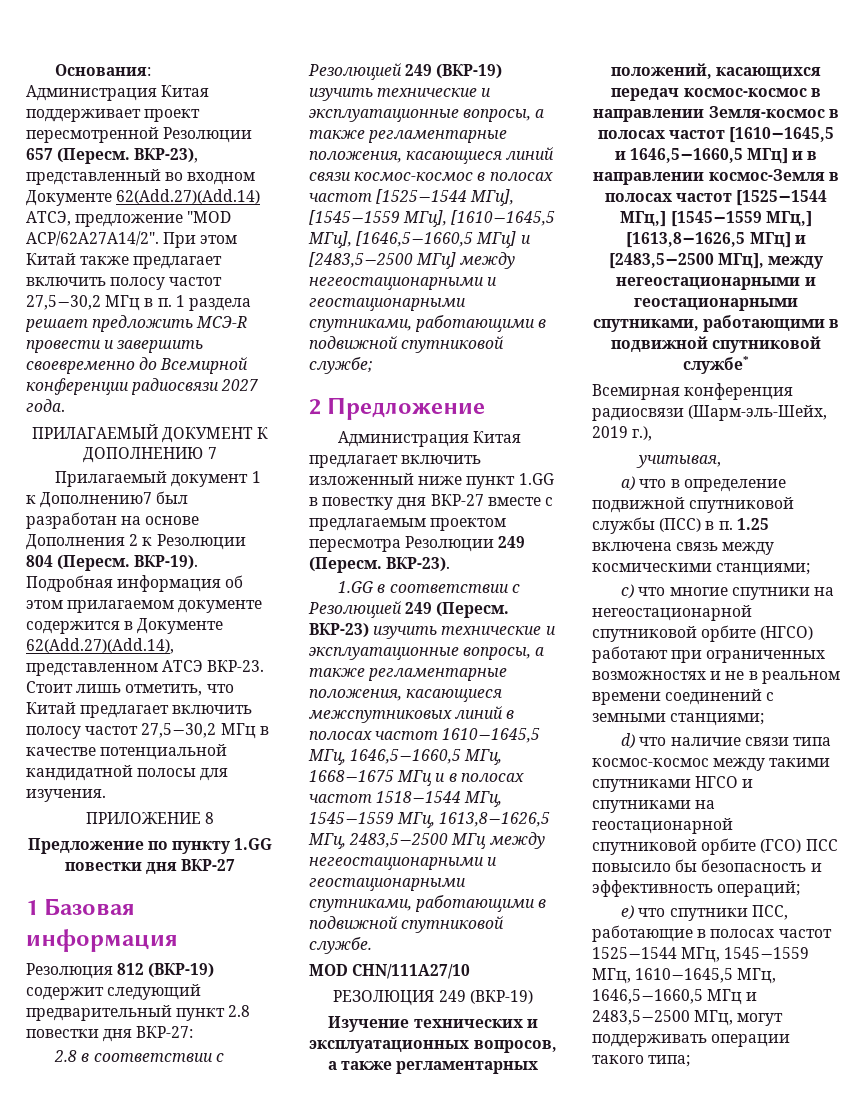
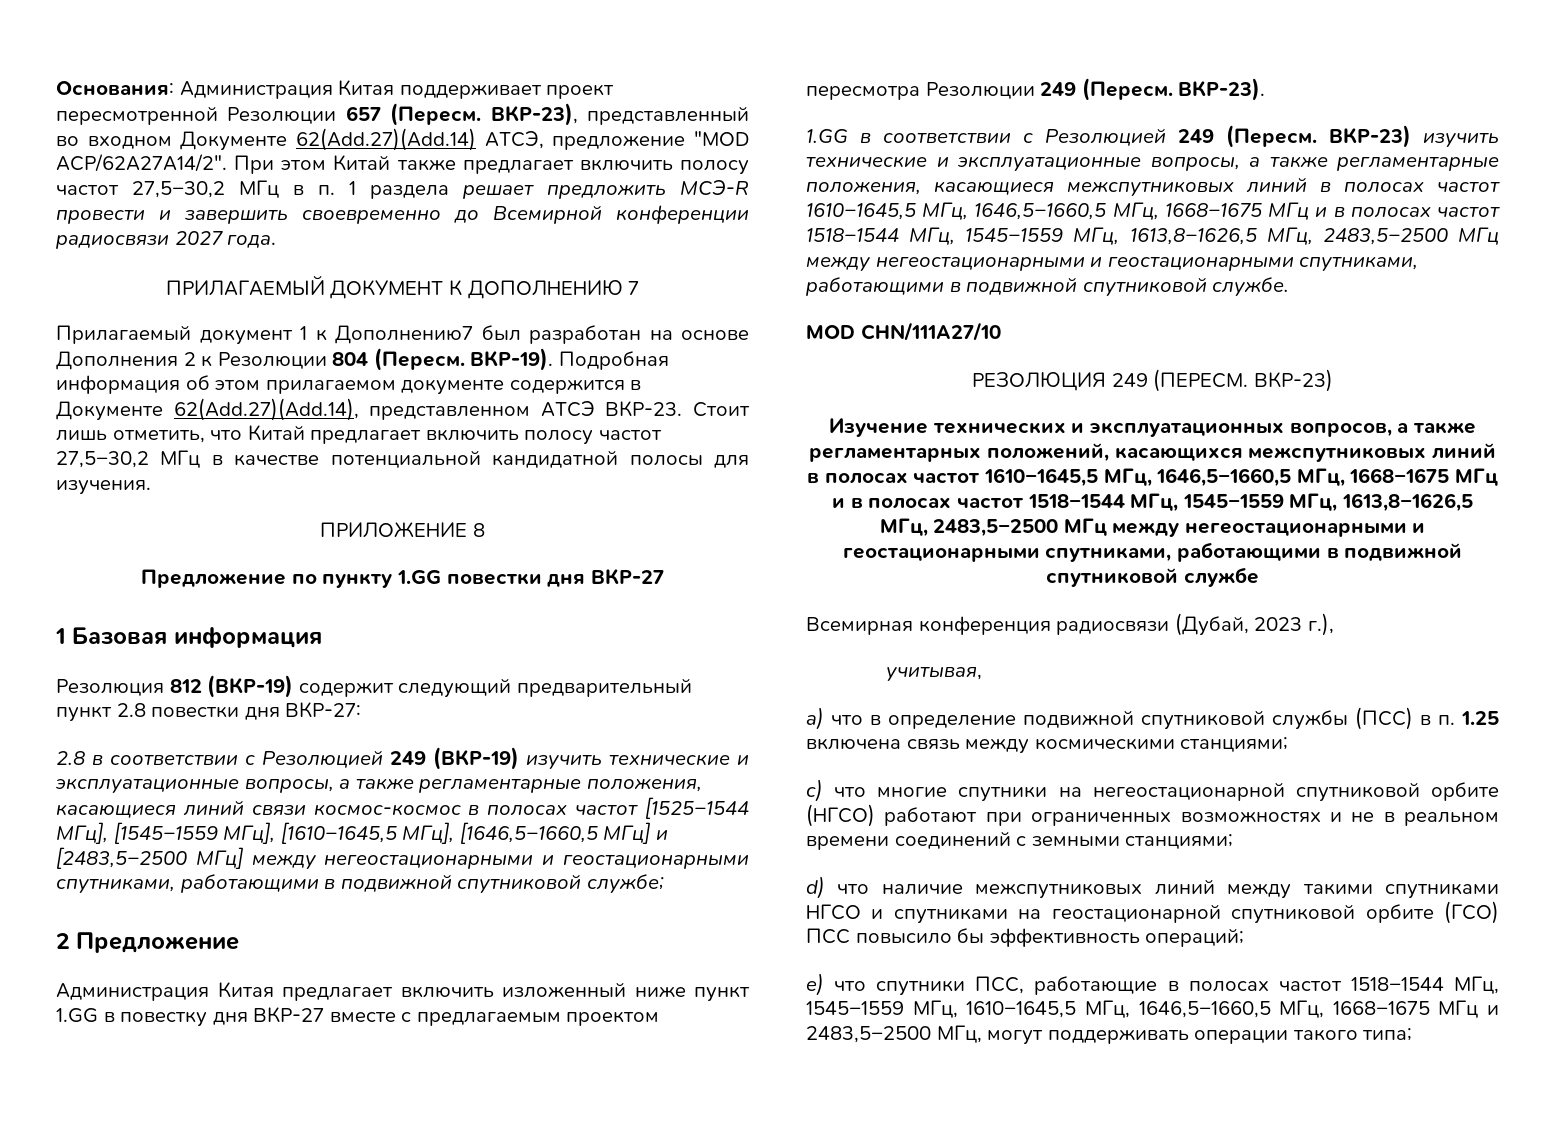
[469,990,533,1004] (ВКР-19) -> [1153,369,1333,392] (ПЕРЕСМ. ВКР-23)
[611,88,821,101] [593,106,839,122] [597,127,835,143] [614,148,818,164] [593,169,839,185] [604,190,828,206] [620,211,812,227] [626,232,806,248] [608,253,824,269] [616,277,816,290] [634,298,798,311] [592,315,840,332] [610,336,822,353] [683,356,749,374] передач космос-космос в направлении Земля-космос в полосах частот [1610−1645,5 и 1646,5−1660,5 МГц] и в направлении космос-Земля в полосах частот [1525−1544 МГц,] [1545−1559 МГц,] [1613,8−1626,5 МГц] и [2483,5−2500 МГц], между негеостационарными и геостационарными спутниками, работающими в подвижной спутниковой службе* -> [1248,443,1496,462] [807,468,1498,487] [832,493,1473,512] [879,518,1426,537] [842,542,1463,562] [1046,567,1259,587] межспутниковых линий в полосах частот 1610−1645,5 МГц, 1646,5−1660,5 МГц, 1668−1675 МГц и в полосах частот 1518−1544 МГц, 1545−1559 МГц, 1613,8−1626,5 МГц, 2483,5−2500 МГц между негеостационарными и геостационарными спутниками, работающими в подвижной спутниковой службе
[688,405,828,421] [592,426,628,438] (Шарм-эль-Шейх, 2019 -> [1174,613,1303,636] (Дубай, 2023
[744,737,831,746] [592,758,709,767] связи типа космос-космос -> [975,879,1215,899] межспутниковых линий
[701,859,822,872] безопасность и -> (985, 935) none
[592,947,677,959] 1525−1544 -> [1350,977,1444,991] 1518−1544
(703, 996) none -> [1279,1000,1430,1018] МГц, 1668−1675

